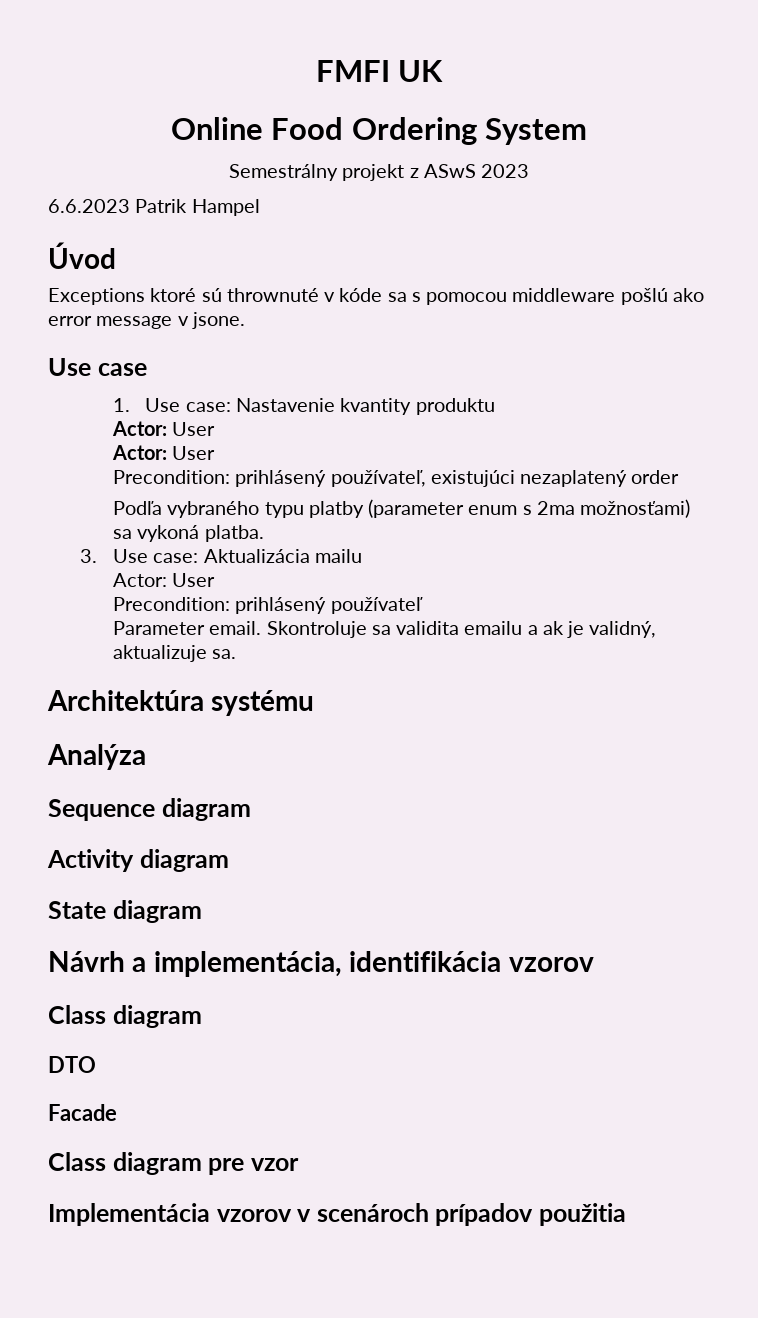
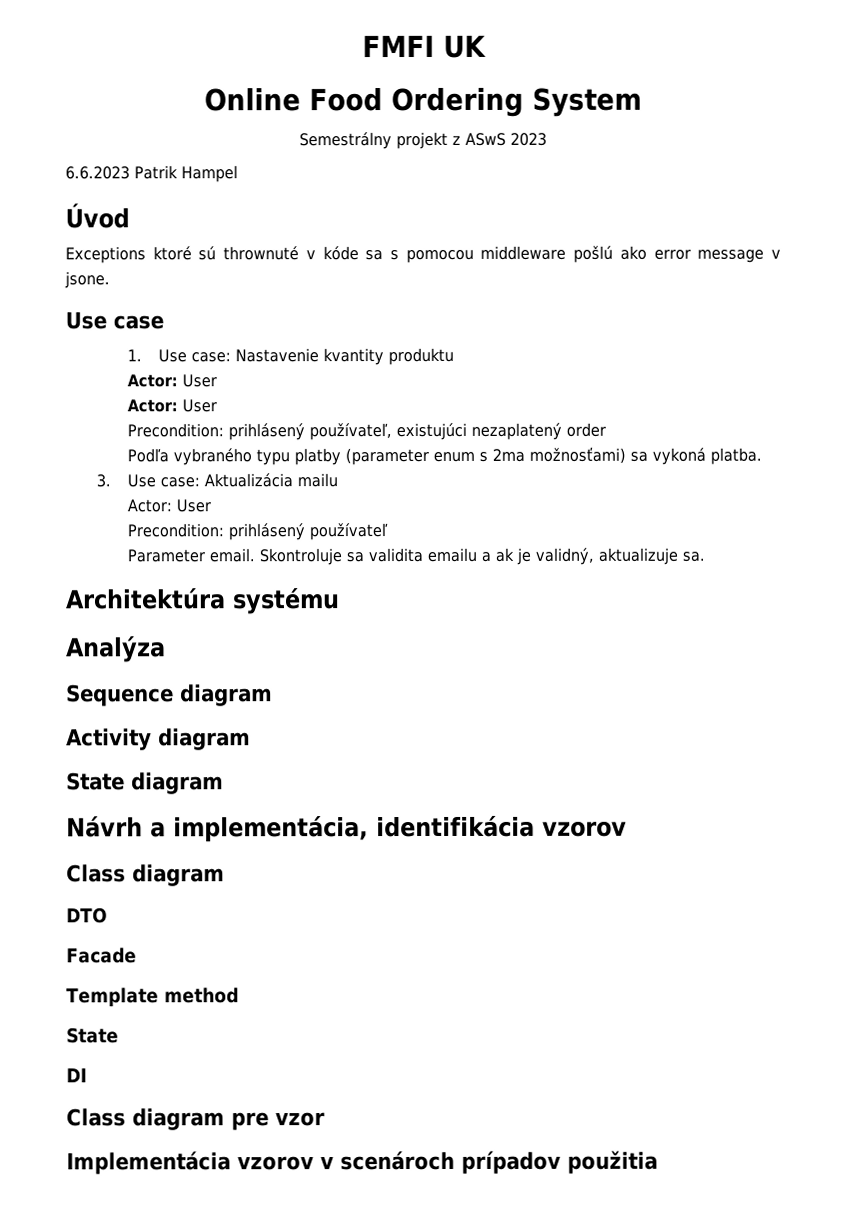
(117, 1112) none -> [66,987,239,1007] [66,1027,119,1044] [66,1068,87,1083] // Template method // State // DI

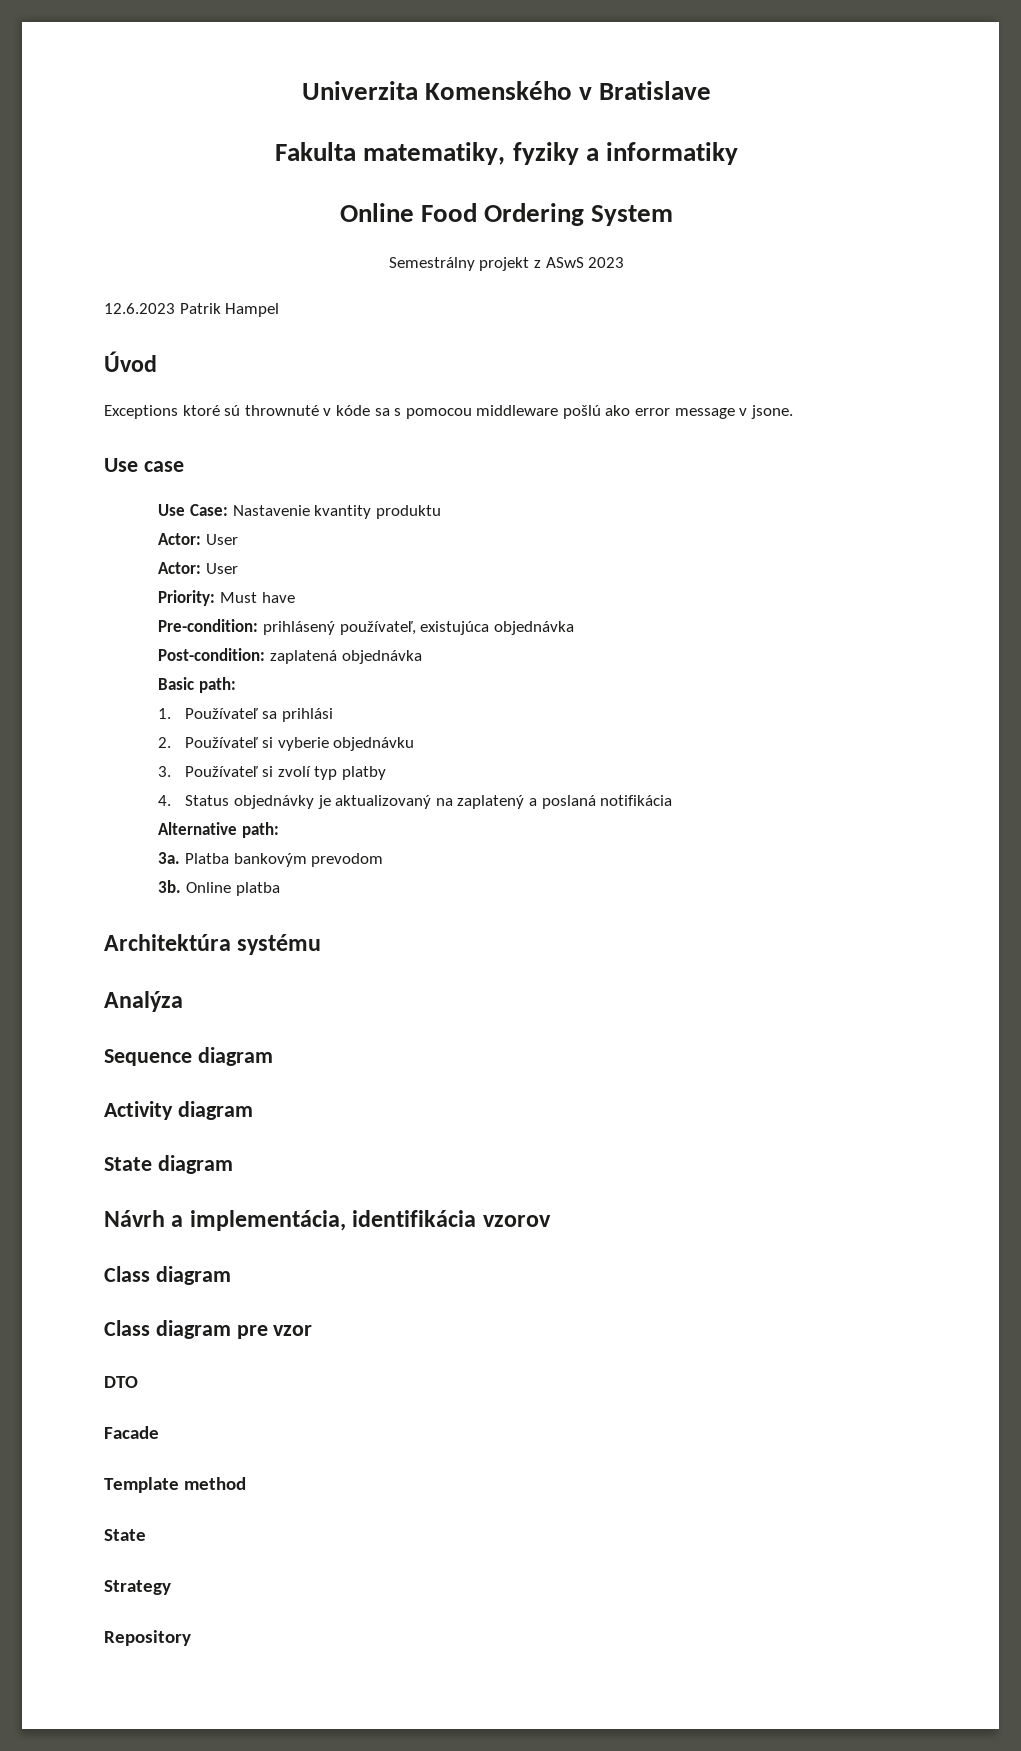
[361,34,487,58] FMFI UK -> [301,81,712,100] [275,142,738,165] Univerzita Komenského v Bratislave // Fakulta matematiky, fyziky a informatiky
[65,166,130,180] 6.6.2023 -> [104,303,175,314] 12.6.2023
[126,349,231,363] 1. Use case: -> [158,504,228,516] Use Case:
[126,422,606,441] [126,446,762,466] [95,473,338,488] [126,499,211,513] [126,523,388,541] [126,547,705,566] Precondition: prihlásený používateľ, existujúci nezaplatený order // Podľa vybraného typu platby (parameter enum s 2ma možnosťami) sa vykoná platba. // 3. Use case: Aktualizácia mailu // Actor: User // Precondition: prihlásený používateľ // Parameter email. Skontroluje sa validita emailu a ak je validný, aktualizuje sa. -> [158,590,295,606] [158,619,574,635] [158,648,422,664] [158,677,236,693] [158,708,333,722] [158,737,415,751] [158,766,386,780] [158,795,673,809] [158,822,279,838] [158,852,384,867] [158,880,280,896] Priority: Must have // Pre-condition: prihlásený používateľ, existujúca objednávka // Post-condition: zaplatená objednávka // Basic path: // 1. Používateľ sa prihlási // 2. Používateľ si vyberie objednávku // 3. Používateľ si zvolí typ platby // 4. Status objednávky je aktualizovaný na zaplatený a poslaná notifikácia // Alternative path: // 3a. Platba bankovým prevodom // 3b. Online platba
(225, 875) none -> [104,1320,313,1339] // Class diagram pre vzor
[66,1068,87,1083] [66,1108,325,1131] [66,1150,658,1175] DI // Class diagram pre vzor // Implementácia vzorov v scenároch prípadov použitia -> [104,1580,171,1595] [104,1630,191,1646] Strategy // Repository

